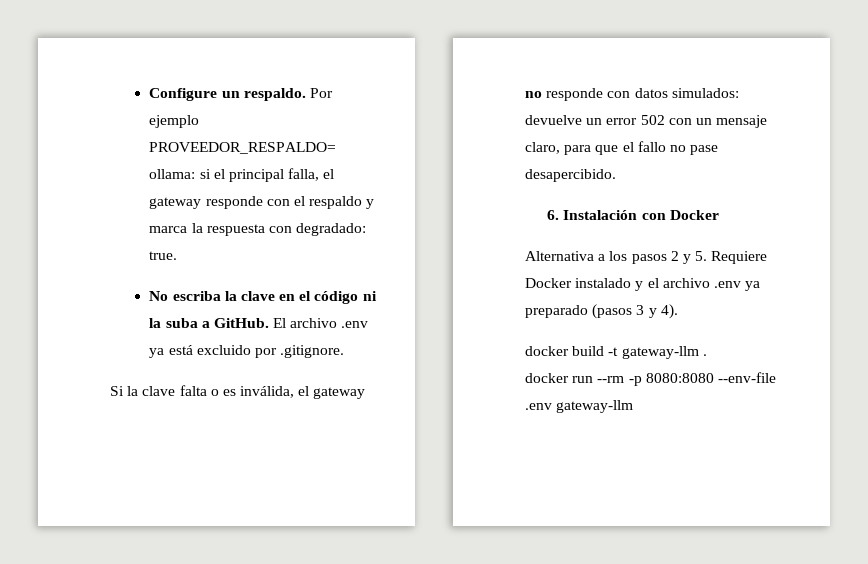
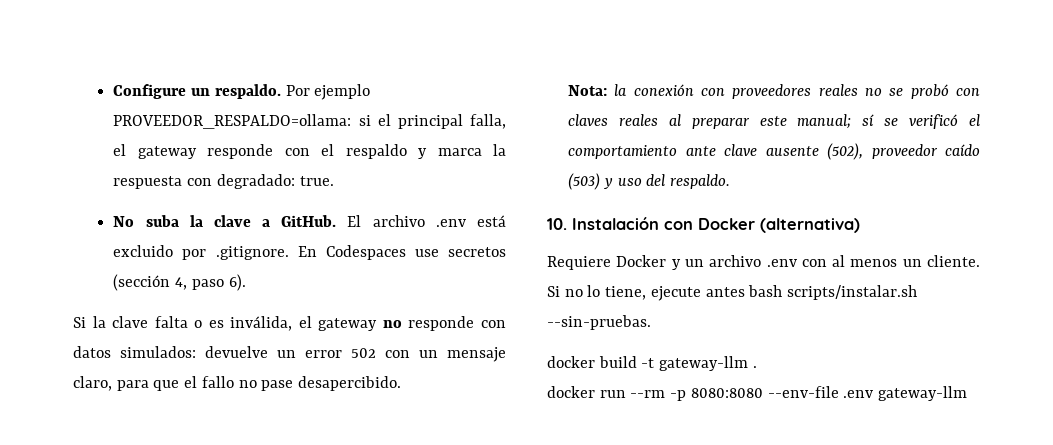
[172,291,377,304] [149,318,198,328] escriba la clave en el código ni la suba -> [145,215,251,227] suba la clave
[149,348,165,358] ya -> (466, 223) none
(345, 351) none -> [297,245,506,260] [113,274,246,291] En Codespaces use secretos (sección 4, paso 6).
[547,210,719,220] [525,251,768,264] [525,278,761,291] [525,304,678,319] 6. Instalación con Docker // Alternativa a los pasos 2 y 5. Requiere Docker instalado y el archivo .env ya preparado (pasos 3 y 4). -> [568,84,980,99] [568,114,980,129] [568,143,980,160] [568,173,730,190] [547,217,860,233] [547,255,981,270] [547,285,918,301] [547,315,651,330] Nota: la conexión con proveedores reales no se probó con claves reales al preparar este manual; sí se verificó el comportamiento ante clave ausente (502), proveedor caído (503) y uso del respaldo. // 10. Instalación con Docker (alternativa) // Requiere Docker y un archivo .env con al menos un cliente. Si no lo tiene, ejecute antes bash scripts/instalar.sh --sin-pruebas.

